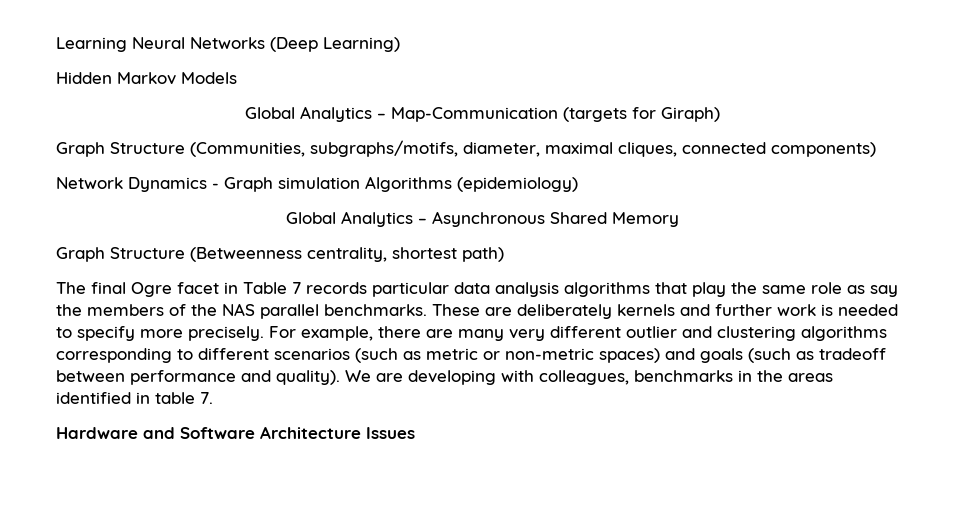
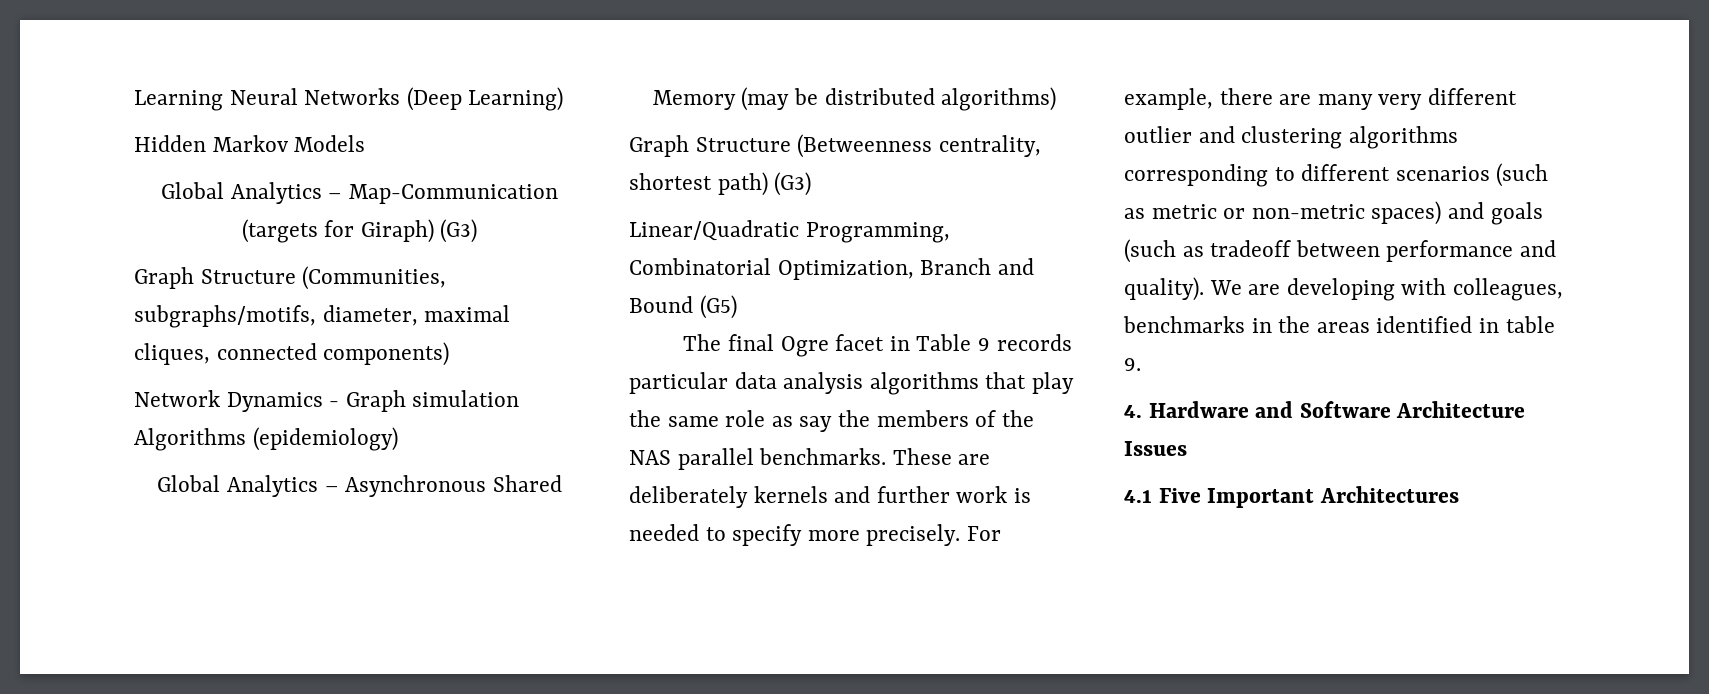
(720, 114) none -> [440,219,478,243] (G3)
(679, 219) none -> [741,87,1057,111] (may be distributed algorithms)
(504, 254) none -> [774,172,812,196] [629,220,950,243] [629,258,1034,280] [629,295,737,319] (G3) // Linear/Quadratic Programming, Combinatorial Optimization, Branch and Bound (G5)
[292,282,301,294] 7 -> [978,338,991,351] 9
[200,392,213,404] 7. // -> [1124,358,1141,371] [1124,405,1142,418] 9. // 4.
(415, 433) none -> [1124,486,1459,508] // 4.1 Five Important Architectures

